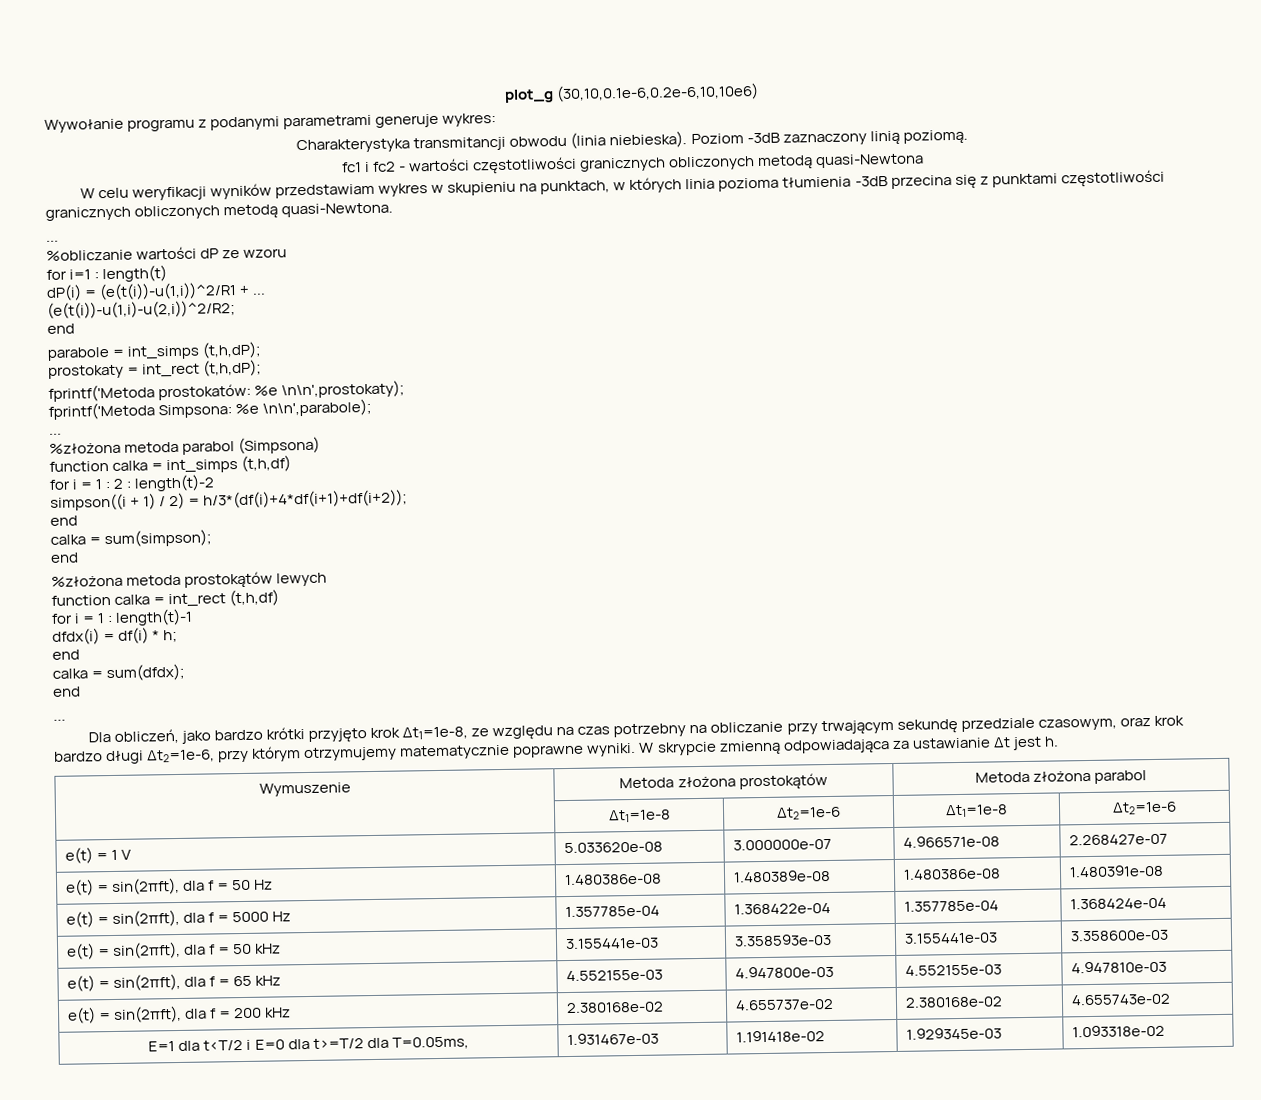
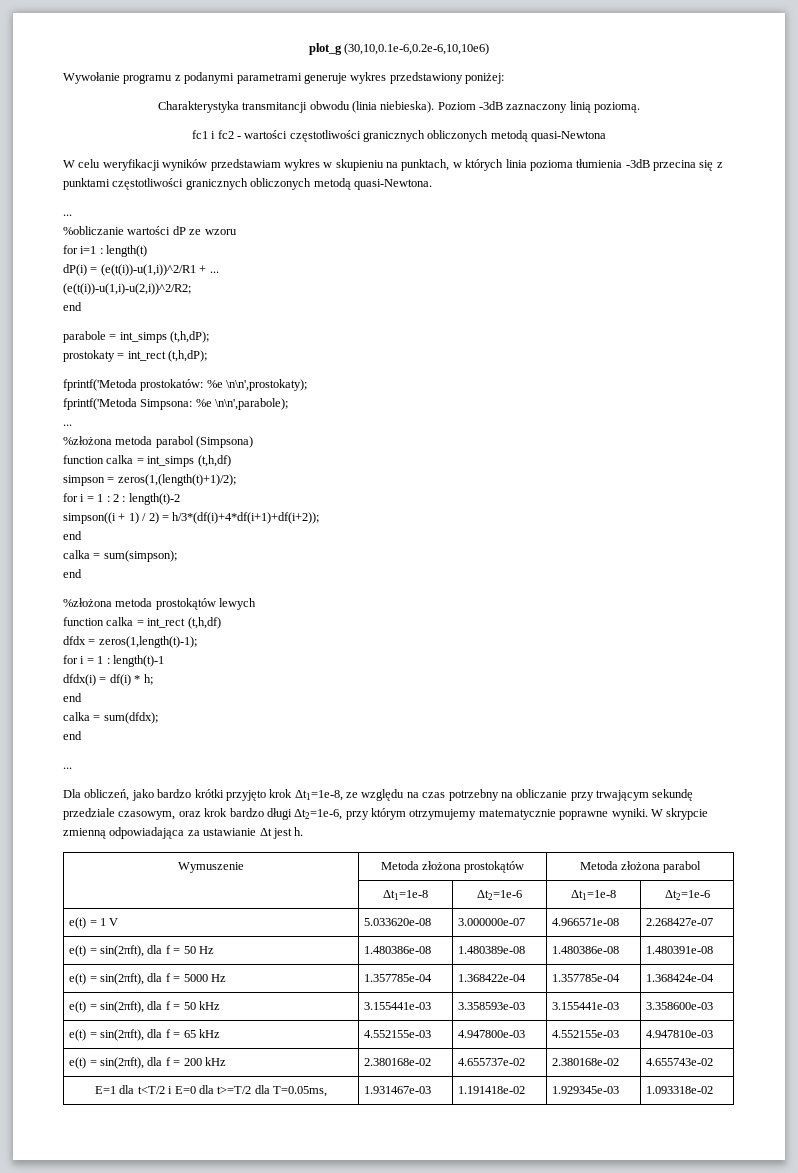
[442,113,497,127] wykres: -> [350,72,504,84] wykres przedstawiony poniżej:
(292, 463) none -> [63,474,236,486] // simpson = zeros(1,(length(t)+1)/2);
(280, 598) none -> [63,636,197,648] // dfdx = zeros(1,length(t)-1);

